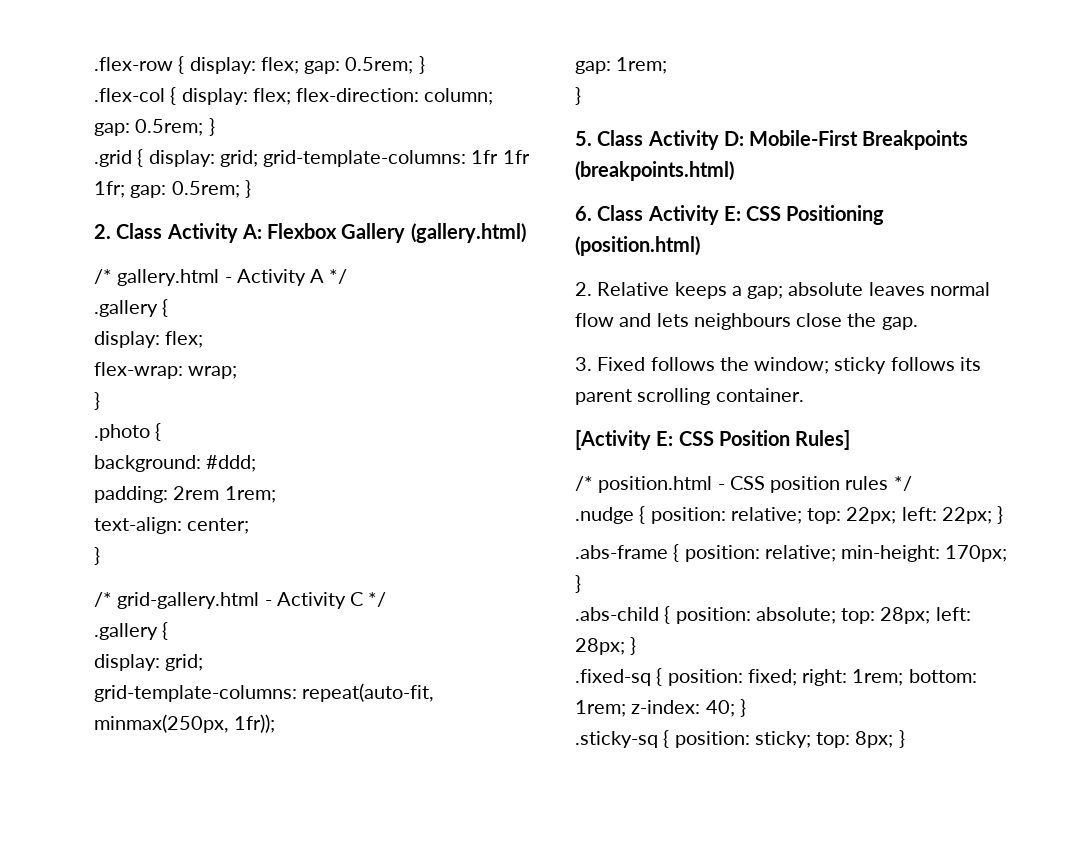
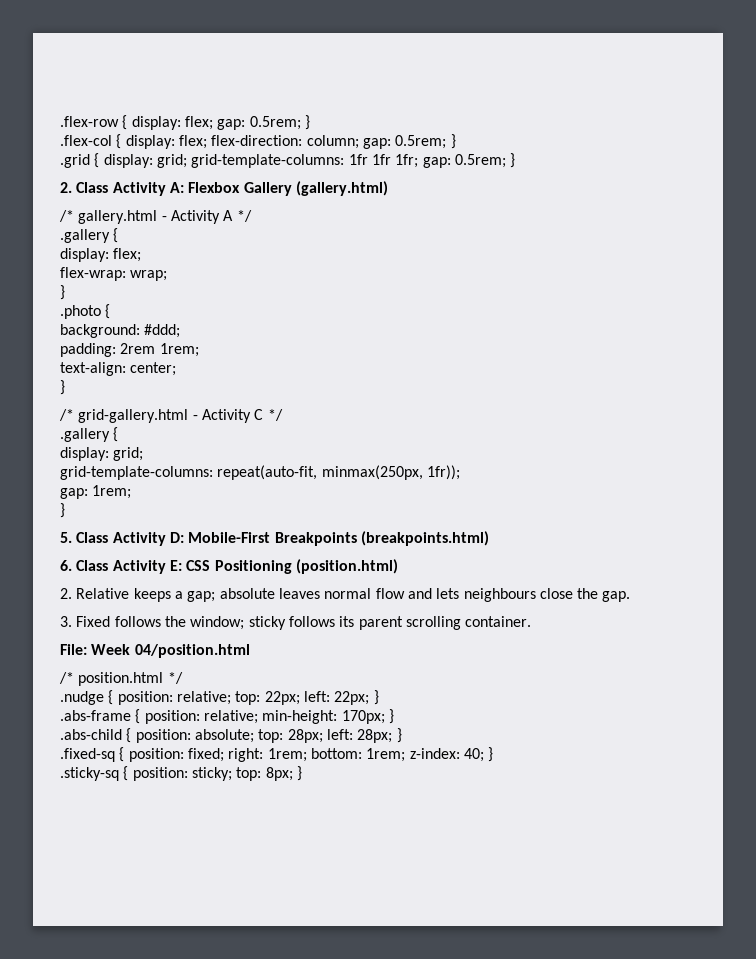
[575,430,851,450] [575,476,889,493] [Activity E: CSS Position Rules] // /* position.html - CSS position rules -> [60,644,250,658] [59,672,164,686] File: Week 04/position.html // /* position.html

